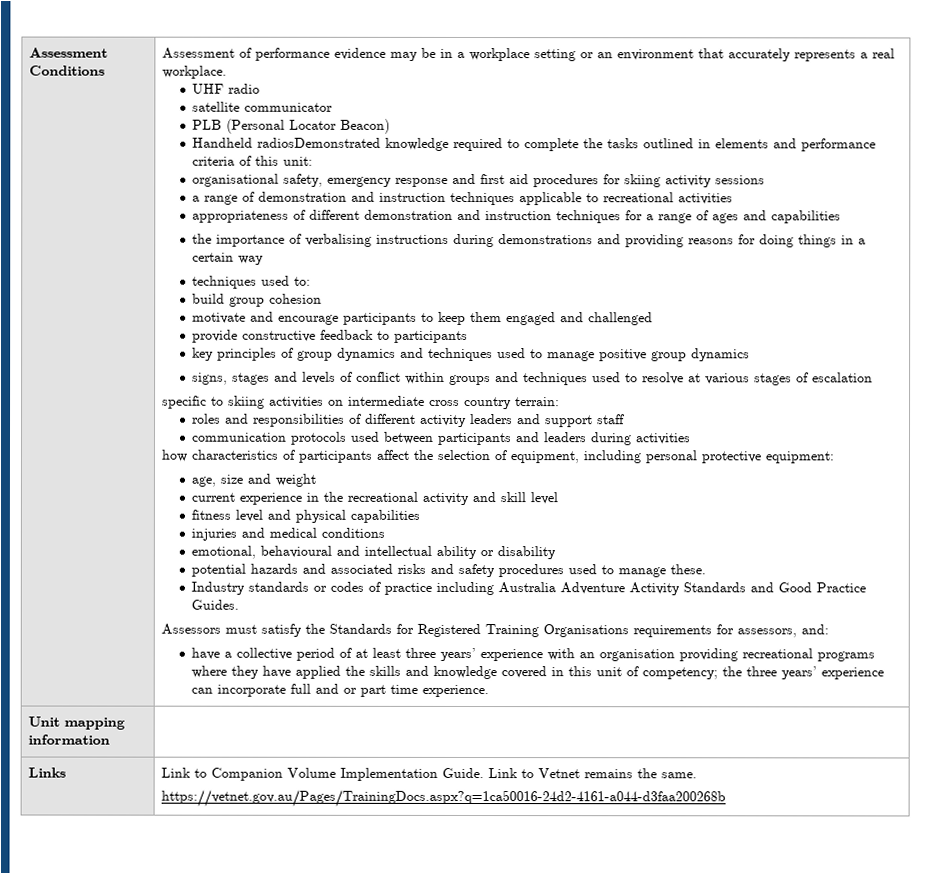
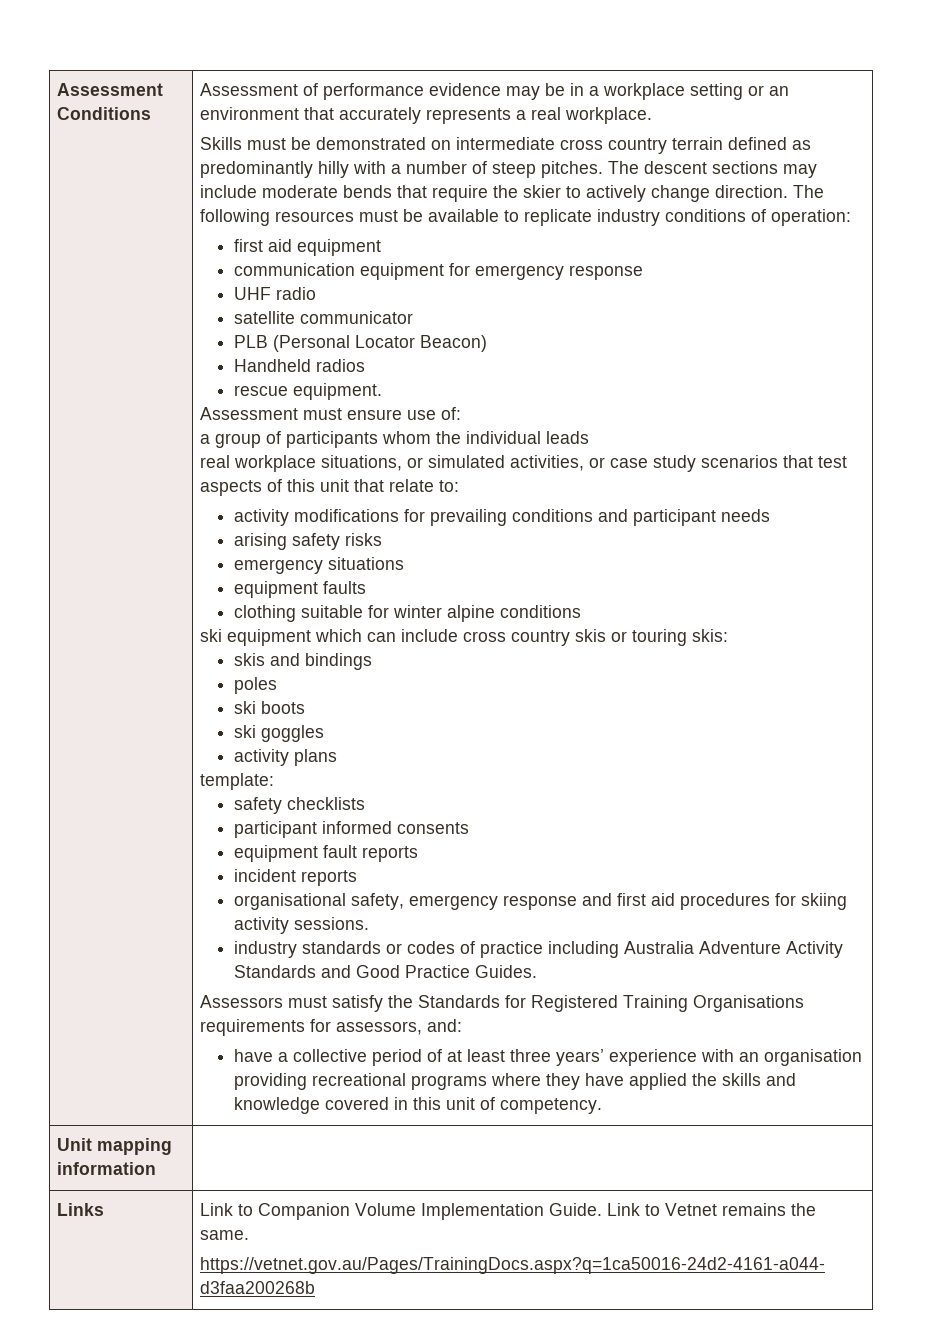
(228, 72) none -> [200,137,812,154] [200,161,818,178] [200,185,825,202] [200,209,852,226] [234,239,382,256] [234,263,644,280] // Skills must be demonstrated on intermediate cross country terrain defined as predominantly hilly with a number of steep pitches. The descent sections may include moderate bends that require the skier to actively change direction. The following resources must be available to replicate industry conditions of operation: // first aid equipment // communication equipment for emergency response
[257,137,877,152] [192,155,314,166] radiosDemonstrated knowledge required to complete the tasks outlined in elements and performance criteria of this unit: -> [316,359,366,372] [234,383,383,400] [200,407,462,420] [200,431,590,448] [200,455,848,472] [200,479,460,496] [234,509,771,526] [234,533,383,550] [234,557,405,574] [234,581,367,598] [234,605,582,622] [200,629,729,646] [234,653,373,670] [234,677,278,694] [234,701,306,714] [234,725,325,742] [234,749,338,766] [200,773,275,790] [234,797,366,814] [234,821,470,838] [234,845,419,862] [234,869,358,886] radios // rescue equipment. // Assessment must ensure use of: // a group of participants whom the individual leads // real workplace situations, or simulated activities, or case study scenarios that test aspects of this unit that relate to: // activity modifications for prevailing conditions and participant needs // arising safety risks // emergency situations // equipment faults // clothing suitable for winter alpine conditions // ski equipment which can include cross country skis or touring skis: // skis and bindings // poles // ski boots // ski goggles // activity plans // template: // safety checklists // participant informed consents // equipment fault reports // incident reports
[715,175,766,185] [192,191,734,206] [192,209,842,224] [192,233,867,248] [192,252,265,265] [192,275,312,289] [192,293,323,307] [192,311,654,326] [192,329,469,343] [192,347,751,362] [192,371,874,386] [162,395,561,410] [192,413,626,428] [191,431,692,446] [161,449,835,464] [191,473,317,487] [191,491,559,506] [191,509,421,523] [191,527,386,541] [191,545,557,560] [191,563,707,578] [191,581,246,595] sessions // a range of demonstration and instruction techniques applicable to recreational activities // appropriateness of different demonstration and instruction techniques for a range of ages and capabilities // the importance of verbalising instructions during demonstrations and providing reasons for doing things in a certain way // techniques used to: // build group cohesion // motivate and encourage participants to keep them engaged and challenged // provide constructive feedback to participants // key principles of group dynamics and techniques used to manage positive group dynamics // signs, stages and levels of conflict within groups and techniques used to resolve at various stages of escalation // specific to skiing activities on intermediate cross country terrain: // roles and responsibilities of different activity leaders and support staff // communication protocols used between participants and leaders during activities // how characteristics of participants affect the selection of equipment, including personal protective equipment: // age, size and weight // current experience in the recreational activity and skill level // fitness level and physical capabilities // injuries and medical conditions // emotional, behavioural and intellectual ability or disability // potential hazards and associated risks and safety procedures used to manage these. // Industry -> [294,917,370,930] [234,941,298,958] sessions. // industry
[642,666,885,680] [191,683,490,698] competency; the three years’ experience can incorporate full and or part time experience. -> [500,1098,603,1114] competency.

